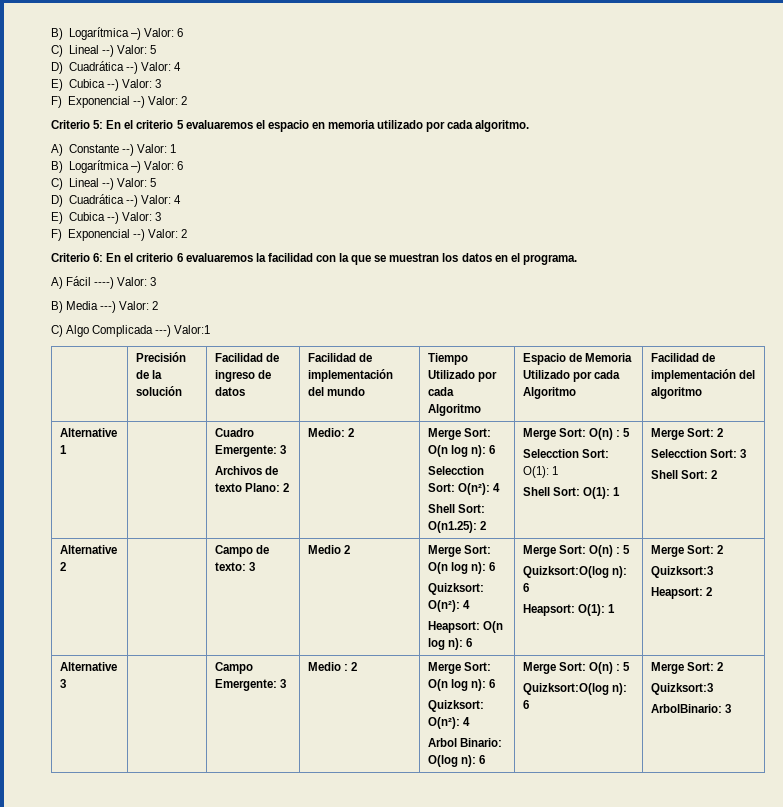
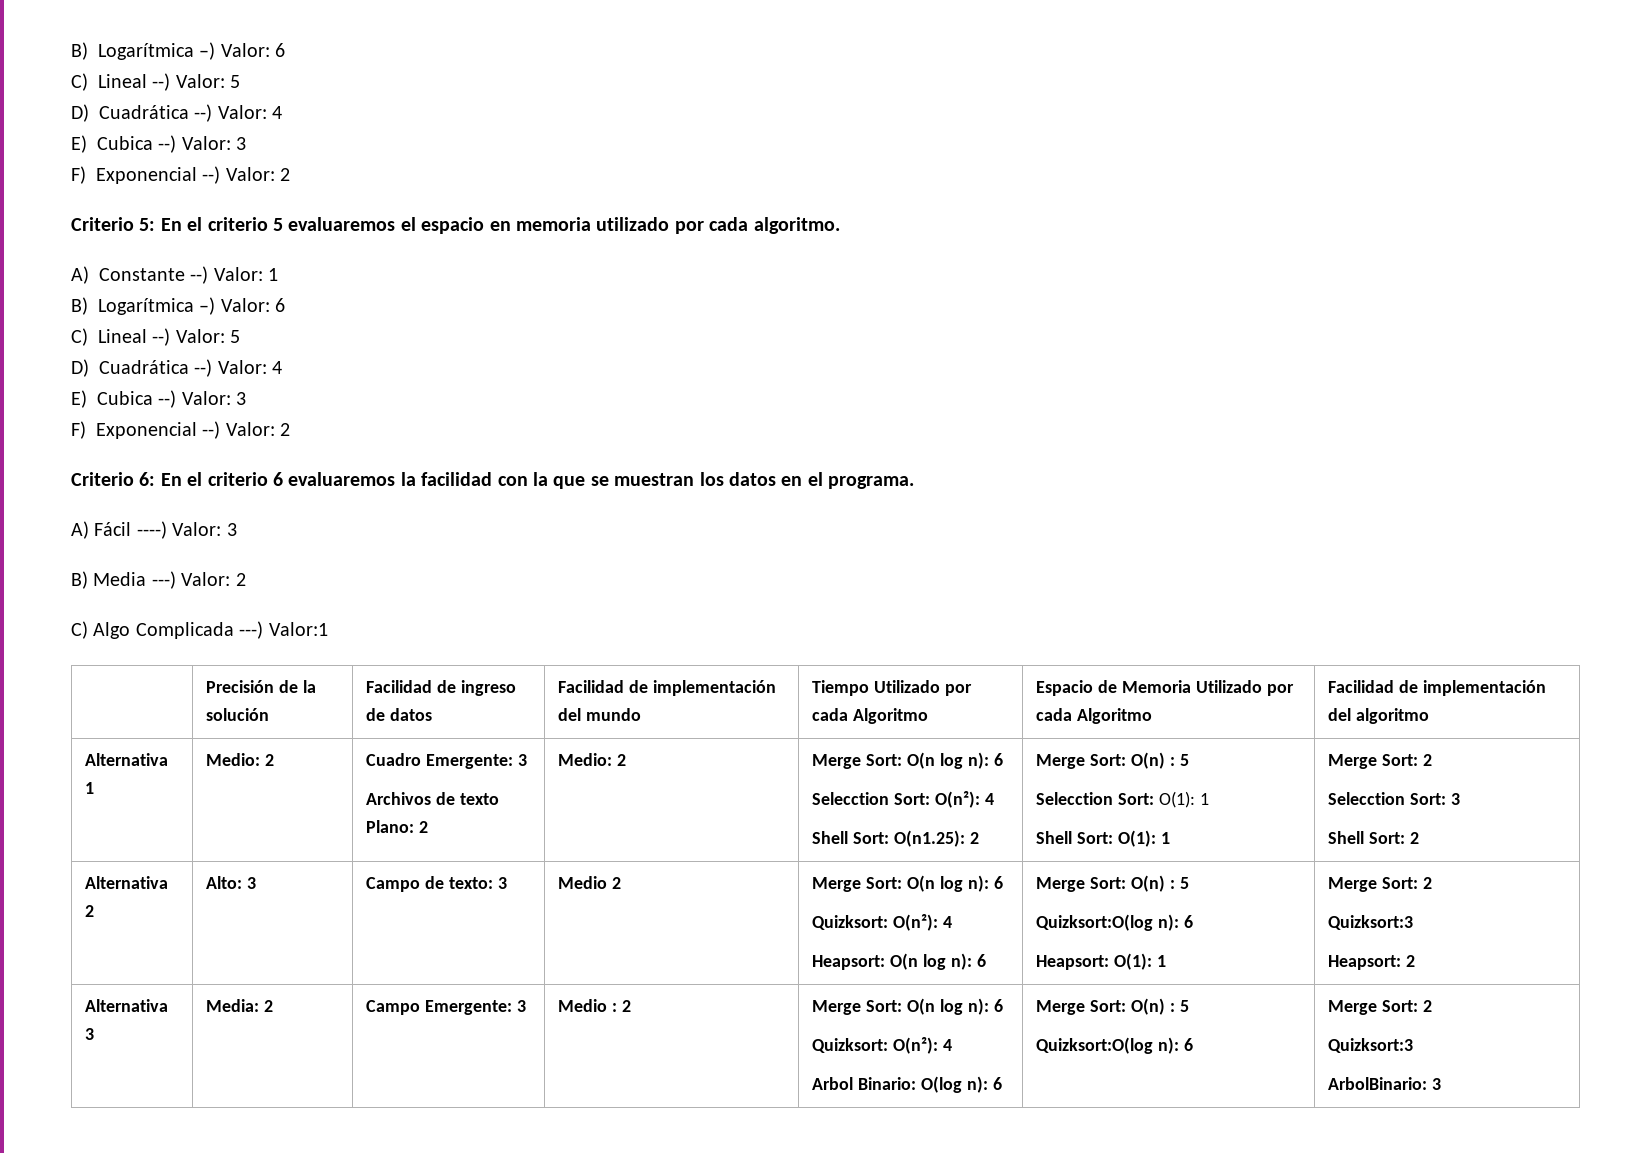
[59,428,117,437] [59,445,67,454] Alternative 1 | -> [85,753,169,766] [85,782,95,794] [206,753,275,766] Alternativa 1 | Medio: 2
[59,545,117,554] [59,562,66,571] Alternative 2 | -> [85,876,169,889] [85,905,95,917] [206,876,257,889] Alternativa 2 | Alto: 3
[59,662,117,671] [59,679,66,688] Alternative 3 | -> [85,999,169,1012] [85,1028,95,1040] [206,999,274,1012] Alternativa 3 | Media: 2

